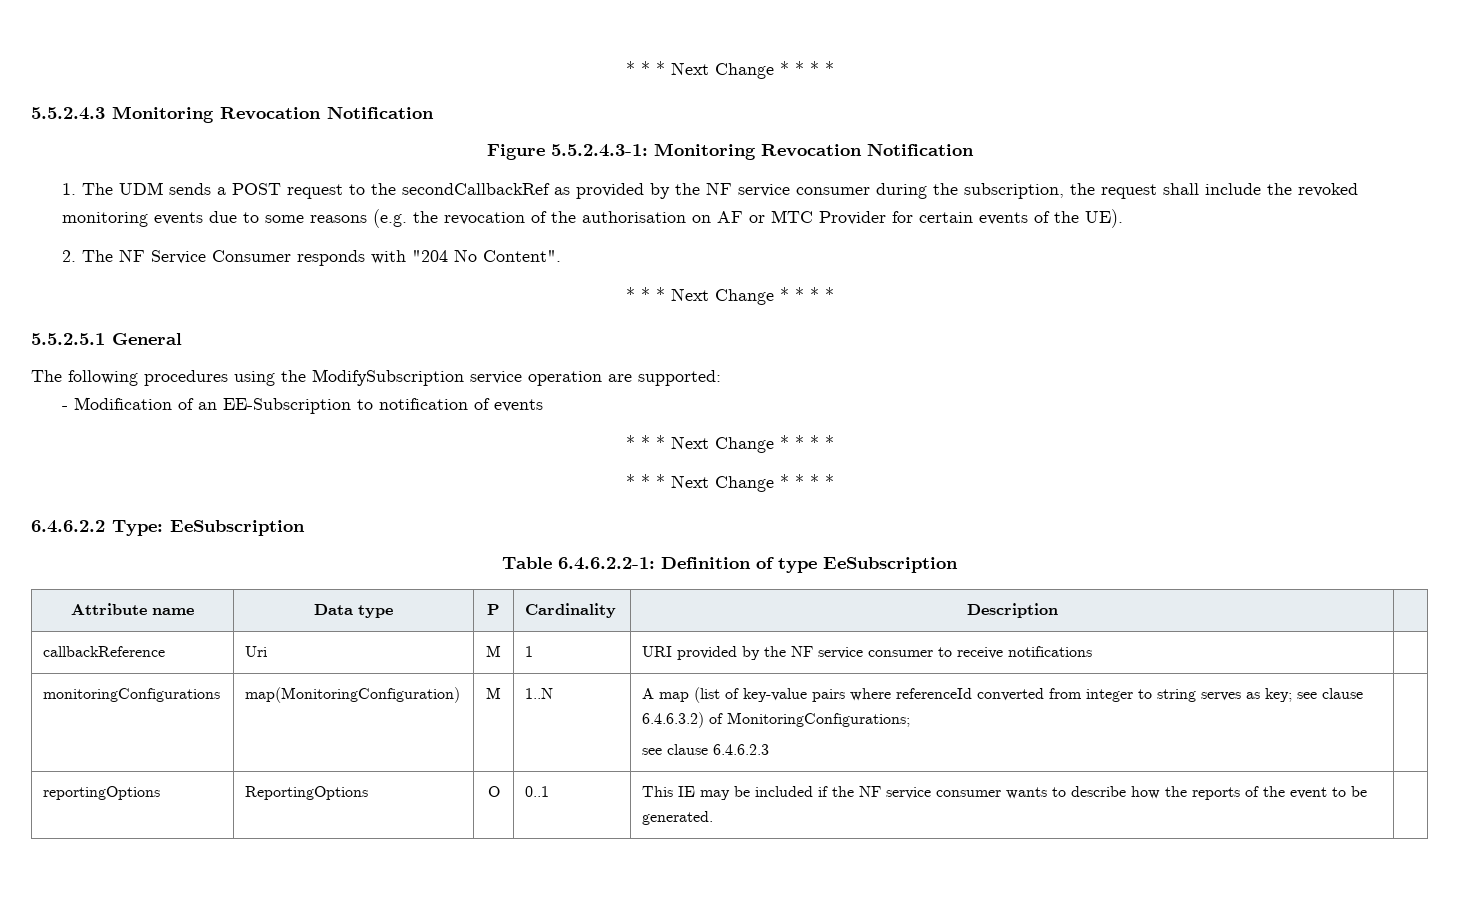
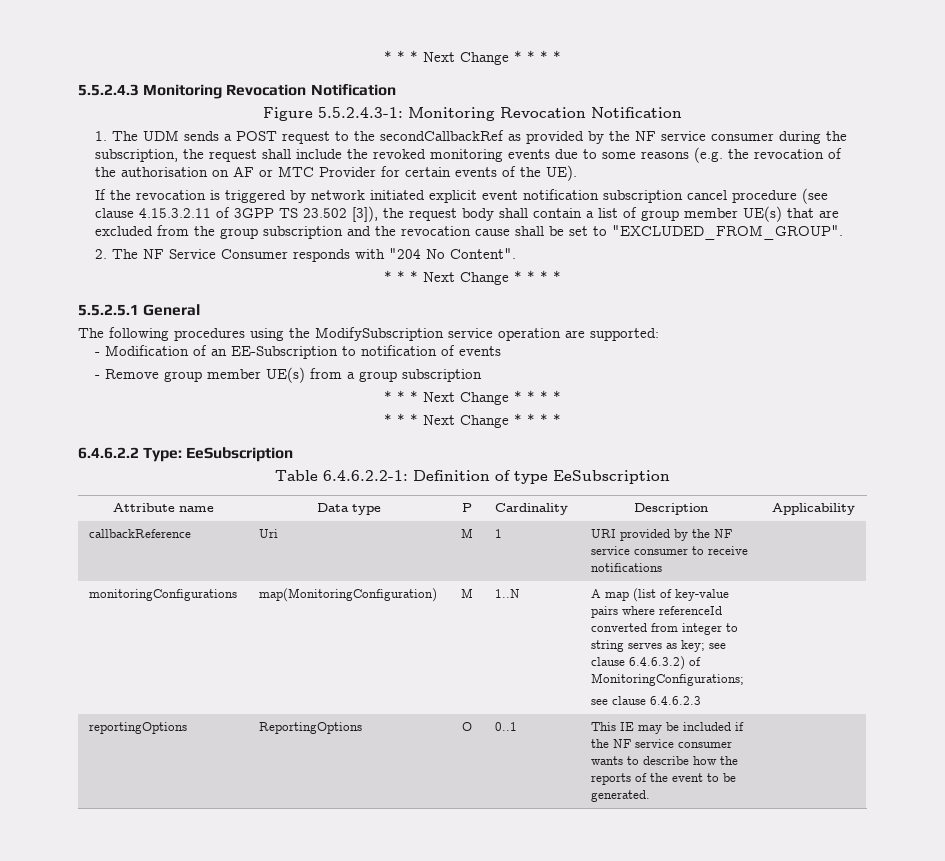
(1123, 218) none -> [95,188,829,204] [95,206,840,222] [95,225,844,240] // If the revocation is triggered by network initiated explicit event notification subscription cancel procedure (see clause 4.15.3.2.11 of 3GPP TS 23.502 [3]), the request body shall contain a list of group member UE(s) that are excluded from the group subscription and the revocation cause shall be set to "EXCLUDED_FROM_GROUP".
(543, 405) none -> [95,367,483,383] // - Remove group member UE(s) from a group subscription
(1058, 610) none -> [772,503,855,515] Applicability

